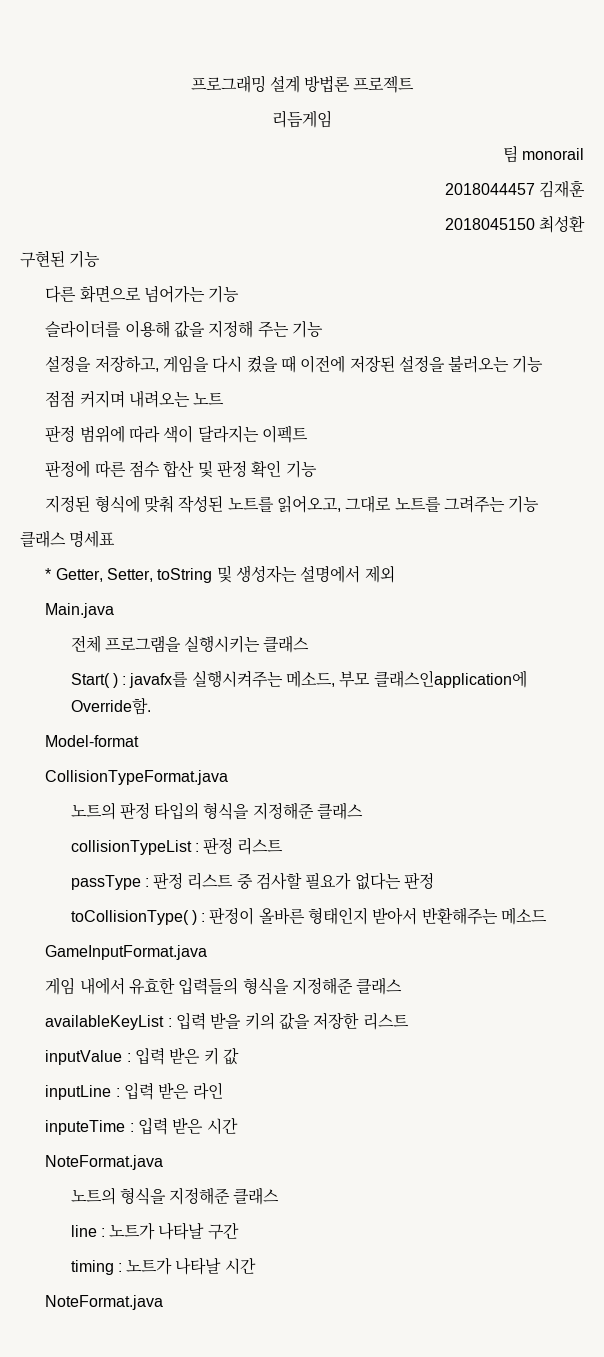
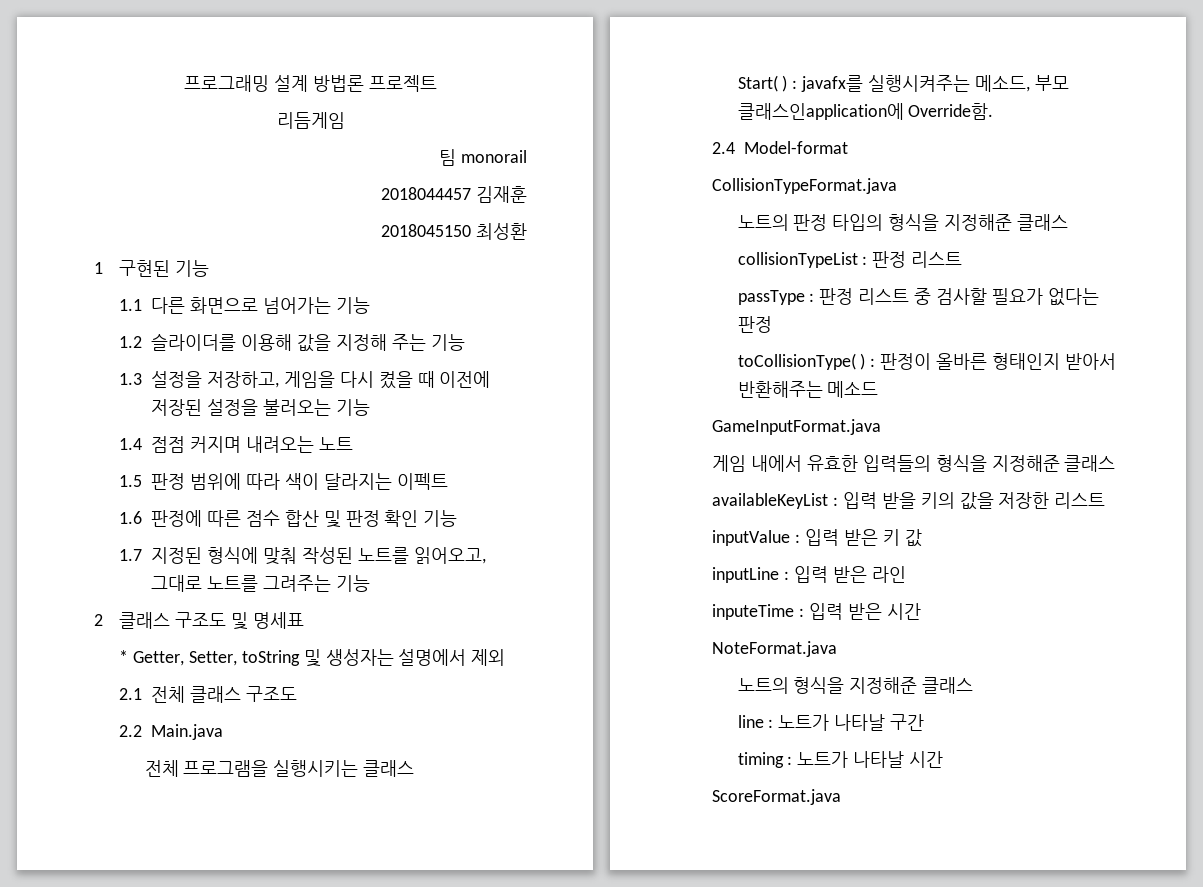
(586, 224) none -> [94,262,103,274] 1
(101, 259) none -> [119,299,143,311] 1.1
(240, 294) none -> [119,336,143,348] 1.2
(323, 329) none -> [119,373,143,385] 1.3
(544, 364) none -> [119,438,143,450] 1.4
(225, 399) none -> [119,475,143,487] 1.5
(308, 434) none -> [119,511,143,524] 1.6
(317, 469) none -> [119,549,143,561] 1.7
[20,530,66,548] 클래스 -> [94,612,248,630] 2 클래스 구조도 및
(395, 574) none -> [119,686,297,703] [119,725,143,737] 2.1 전체 클래스 구조도 // 2.2
(151, 706) none -> [712,142,736,154] 2.4
[45,1295,164,1310] NoteFormat.java -> [712,789,842,805] ScoreFormat.java

